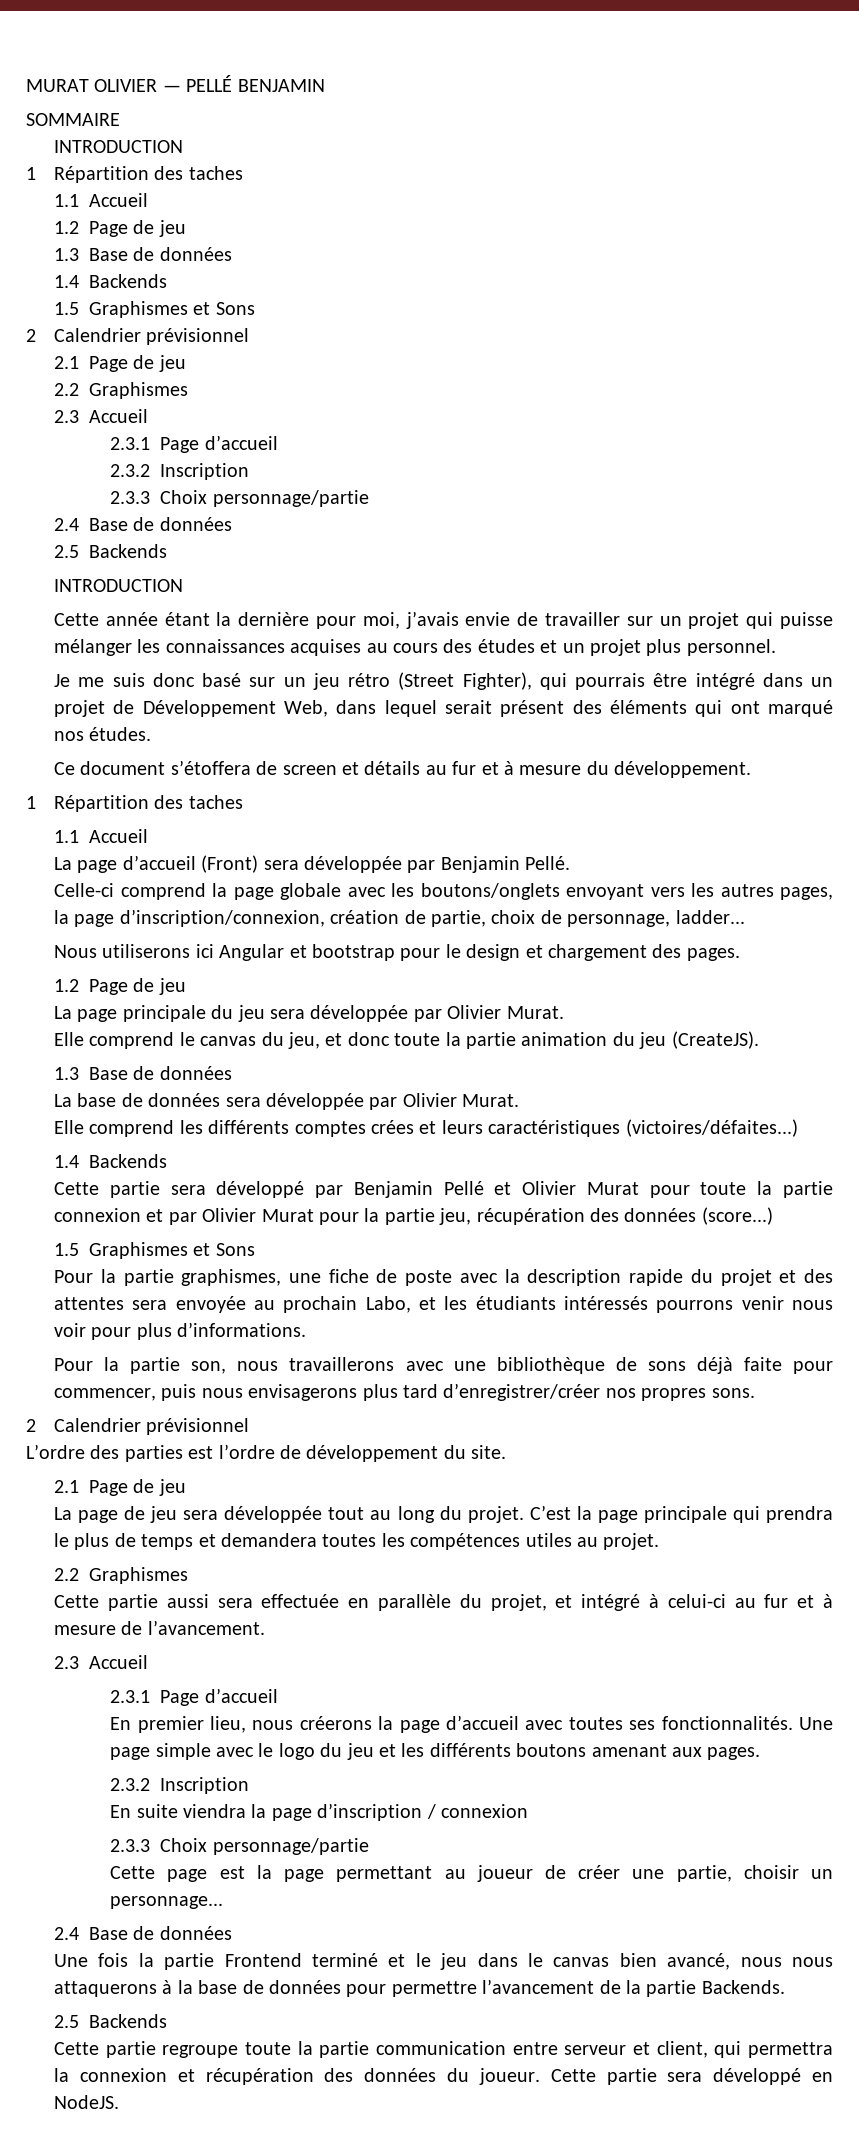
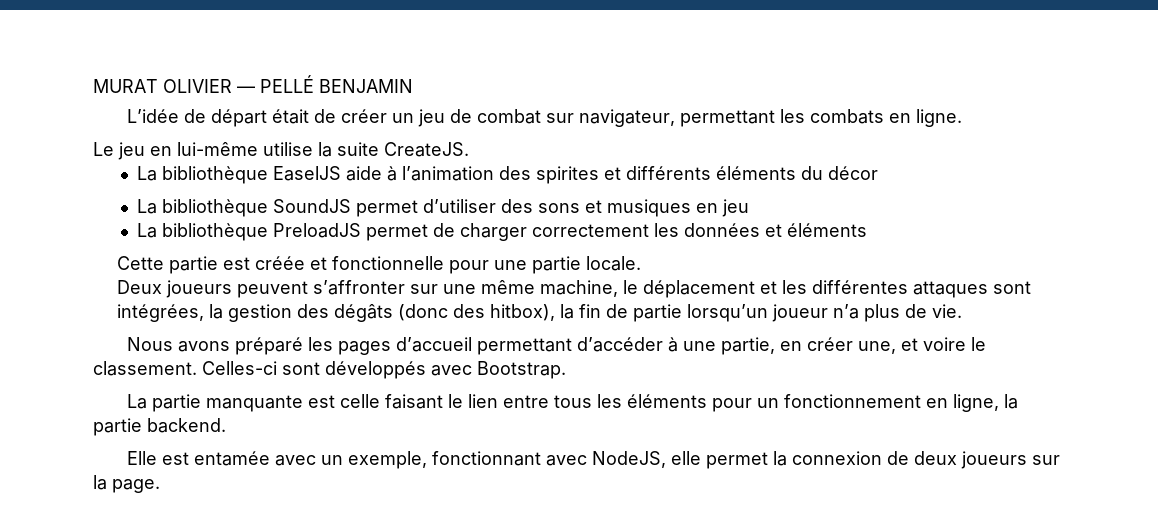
[26,113,120,126] [54,140,184,153] [26,166,243,183] [54,193,149,207] [54,220,186,237] [54,247,232,261] [54,274,168,288] [54,301,255,318] [26,328,250,345] [54,355,186,372] [54,382,189,399] [54,409,149,423] [110,435,278,453] [110,463,250,480] [110,490,369,507] [54,517,232,531] [54,544,168,558] [54,579,184,592] [54,611,833,629] [54,639,776,656] [54,672,833,690] [54,700,833,717] [54,727,152,741] [54,760,752,778] [26,795,243,812] [54,829,149,843] [54,855,571,873] [54,883,833,900] [54,909,745,927] [54,944,740,961] [54,978,186,995] [54,1005,564,1022] [54,1031,759,1049] [54,1066,232,1080] [54,1093,520,1110] [54,1119,798,1137] [54,1154,168,1168] [54,1181,834,1198] [54,1207,773,1225] [54,1242,255,1259] [54,1269,833,1286] [54,1296,833,1313] [54,1322,307,1340] [54,1357,833,1374] [54,1383,755,1401] [26,1418,250,1435] [26,1444,507,1462] [54,1479,186,1496] [54,1505,833,1523] [54,1533,660,1550] [54,1567,189,1584] [54,1594,833,1611] [54,1620,265,1635] [54,1655,149,1669] [110,1688,278,1706] [110,1715,834,1733] [110,1743,761,1760] [110,1777,250,1794] [110,1803,529,1821] [110,1838,369,1855] [110,1865,834,1882] [110,1896,224,1909] [54,1926,232,1940] [54,1953,834,1970] [54,1979,785,1997] [54,2014,168,2028] [54,2041,834,2058] [54,2068,833,2085] [54,2095,120,2109] SOMMAIRE // INTRODUCTION // 1 Répartition des taches // 1.1 Accueil // 1.2 Page de jeu // 1.3 Base de données // 1.4 Backends // 1.5 Graphismes et Sons // 2 Calendrier prévisionnel // 2.1 Page de jeu // 2.2 Graphismes // 2.3 Accueil // 2.3.1 Page d’accueil // 2.3.2 Inscription // 2.3.3 Choix personnage/partie // 2.4 Base de données // 2.5 Backends // INTRODUCTION // Cette année étant la dernière pour moi, j’avais envie de travailler sur un projet qui puisse mélanger les connaissances acquises au cours des études et un projet plus personnel. // Je me suis donc basé sur un jeu rétro (Street Fighter), qui pourrais être intégré dans un projet de Développement Web, dans lequel serait présent des éléments qui ont marqué nos études. // Ce document s’étoffera de screen et détails au fur et à mesure du développement. // 1 Répartition des taches // 1.1 Accueil // La page d’accueil (Front) sera développée par Benjamin Pellé. // Celle-ci comprend la page globale avec les boutons/onglets envoyant vers les autres pages, la page d’inscription/connexion, création de partie, choix de personnage, ladder... // Nous utiliserons ici Angular et bootstrap pour le design et chargement des pages. // 1.2 Page de jeu // La page principale du jeu sera développée par Olivier Murat. // Elle comprend le canvas du jeu, et donc toute la partie animation du jeu (CreateJS). // 1.3 Base de données // La base de données sera développée par Olivier Murat. // Elle comprend les différents comptes crées et leurs caractéristiques (victoires/défaites...) // 1.4 Backends // Cette partie sera développé par Benjamin Pellé et Olivier Murat pour toute la partie connexion et par Olivier Murat pour la partie jeu, récupération des données (score...) // 1.5 Graphismes et Sons // Pour la partie graphismes, une fiche de poste avec la description rapide du projet et des attentes sera envoyée au prochain Labo, et les étudiants intéressés pourrons venir nous voir pour plus d’informations. // Pour la partie son, nous travaillerons avec une bibliothèque de sons déjà faite pour commencer, puis nous envisagerons plus tard d’enregistrer/créer nos propres sons. // 2 Calendrier prévisionnel // L’ordre des parties est l’ordre de développement du site. // 2.1 Page de jeu // La page de jeu sera développée tout au long du projet. C’est la page principale qui prendra le plus de temps et demandera toutes les compétences utiles au projet. // 2.2 Graphismes // Cette partie aussi sera effectuée en parallèle du projet, et intégré à celui-ci au fur et à mesure de l’avancement. // 2.3 Accueil // 2.3.1 Page d’accueil // En premier lieu, nous créerons la page d’accueil avec toutes ses fonctionnalités. Une page simple avec le logo du jeu et les différents boutons amenant aux pages. // 2.3.2 Inscription // En suite viendra la page d’inscription / connexion // 2.3.3 Choix personnage/partie // Cette page est la page permettant au joueur de créer une partie, choisir un personnage... // 2.4 Base de données // Une fois la partie Frontend terminé et le jeu dans le canvas bien avancé, nous nous attaquerons à la base de données pour permettre l’avancement de la partie Backends. // 2.5 Backends // Cette partie regroupe toute la partie communication entre serveur et client, qui permettra la connexion et récupération des données du joueur. Cette partie sera développé en NodeJS. -> [127,109,963,127] [93,142,469,160] [136,166,878,184] [136,199,749,217] [136,223,867,241] [117,256,642,274] [117,280,1032,298] [117,304,963,322] [127,337,987,355] [93,361,566,379] [127,394,1019,412] [93,418,226,436] [127,451,1061,469] [93,475,160,493] L’idée de départ était de créer un jeu de combat sur navigateur, permettant les combats en ligne. // Le jeu en lui-même utilise la suite CreateJS. // La bibliothèque EaselJS aide à l’animation des spirites et différents éléments du décor // La bibliothèque SoundJS permet d’utiliser des sons et musiques en jeu // La bibliothèque PreloadJS permet de charger correctement les données et éléments // Cette partie est créée et fonctionnelle pour une partie locale. // Deux joueurs peuvent s’affronter sur une même machine, le déplacement et les différentes attaques sont intégrées, la gestion des dégâts (donc des hitbox), la fin de partie lorsqu’un joueur n’a plus de vie. // Nous avons préparé les pages d’accueil permettant d’accéder à une partie, en créer une, et voire le classement. Celles-ci sont développés avec Bootstrap. // La partie manquante est celle faisant le lien entre tous les éléments pour un fonctionnement en ligne, la partie backend. // Elle est entamée avec un exemple, fonctionnant avec NodeJS, elle permet la connexion de deux joueurs sur la page.

